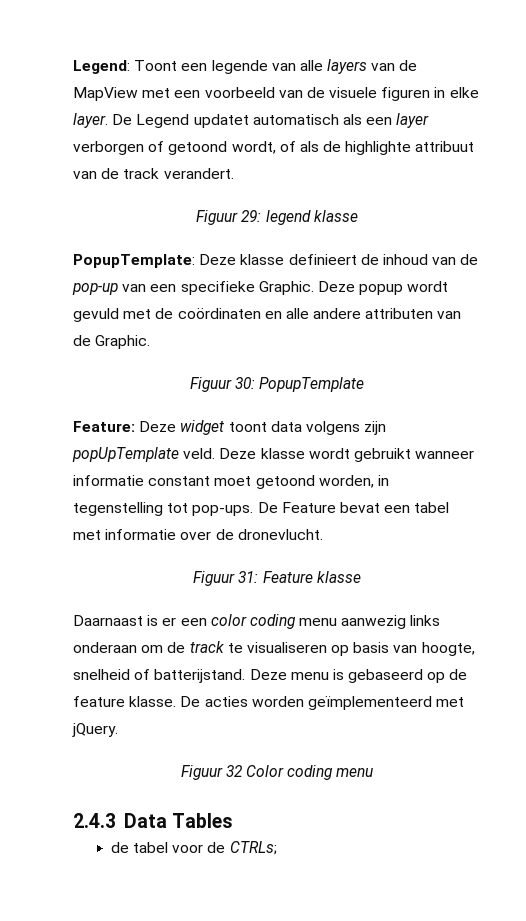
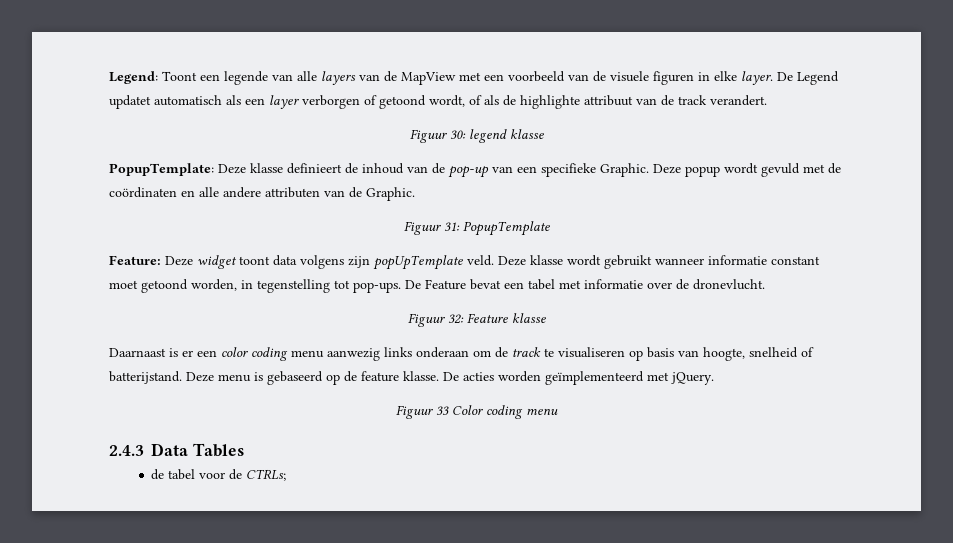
[241,210,262,222] 29: -> [449,130,466,139] 30:
[235,377,255,389] 30: -> [443,222,460,231] 31:
[238,571,259,583] 31: -> [447,314,464,324] 32:
[225,765,243,777] 32 -> [436,406,449,415] 33

